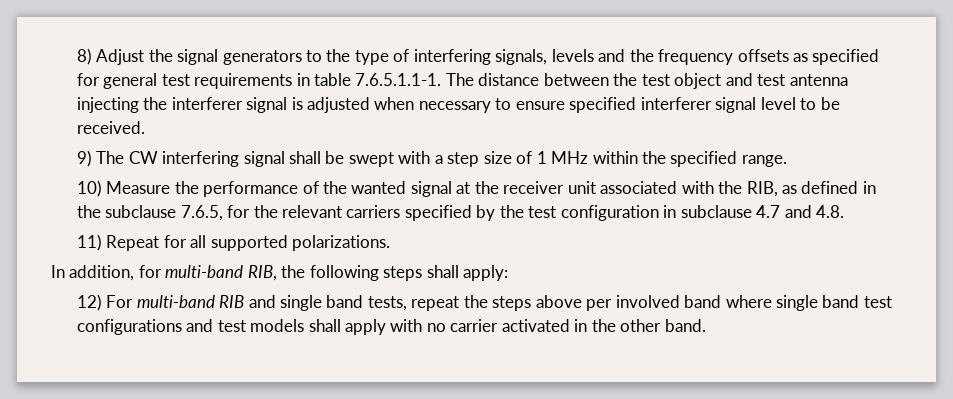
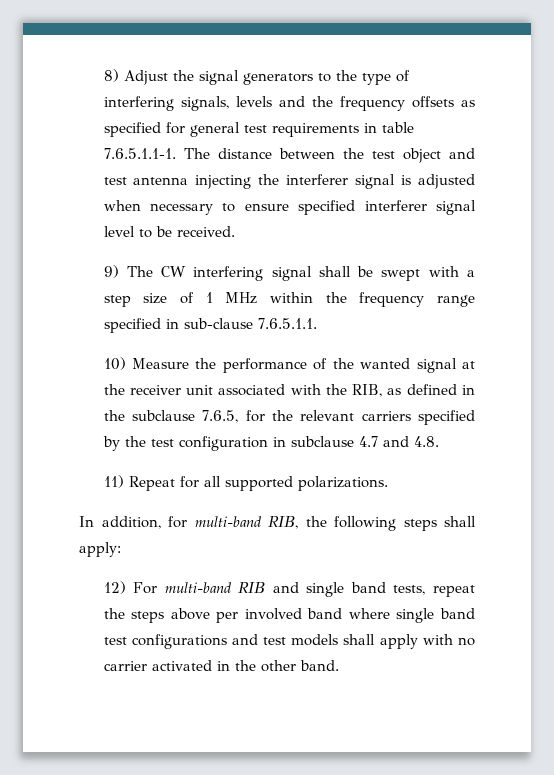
[670,151,787,167] specified range. -> [359,292,475,307] [103,318,317,333] frequency range specified in sub-clause 7.6.5.1.1.

